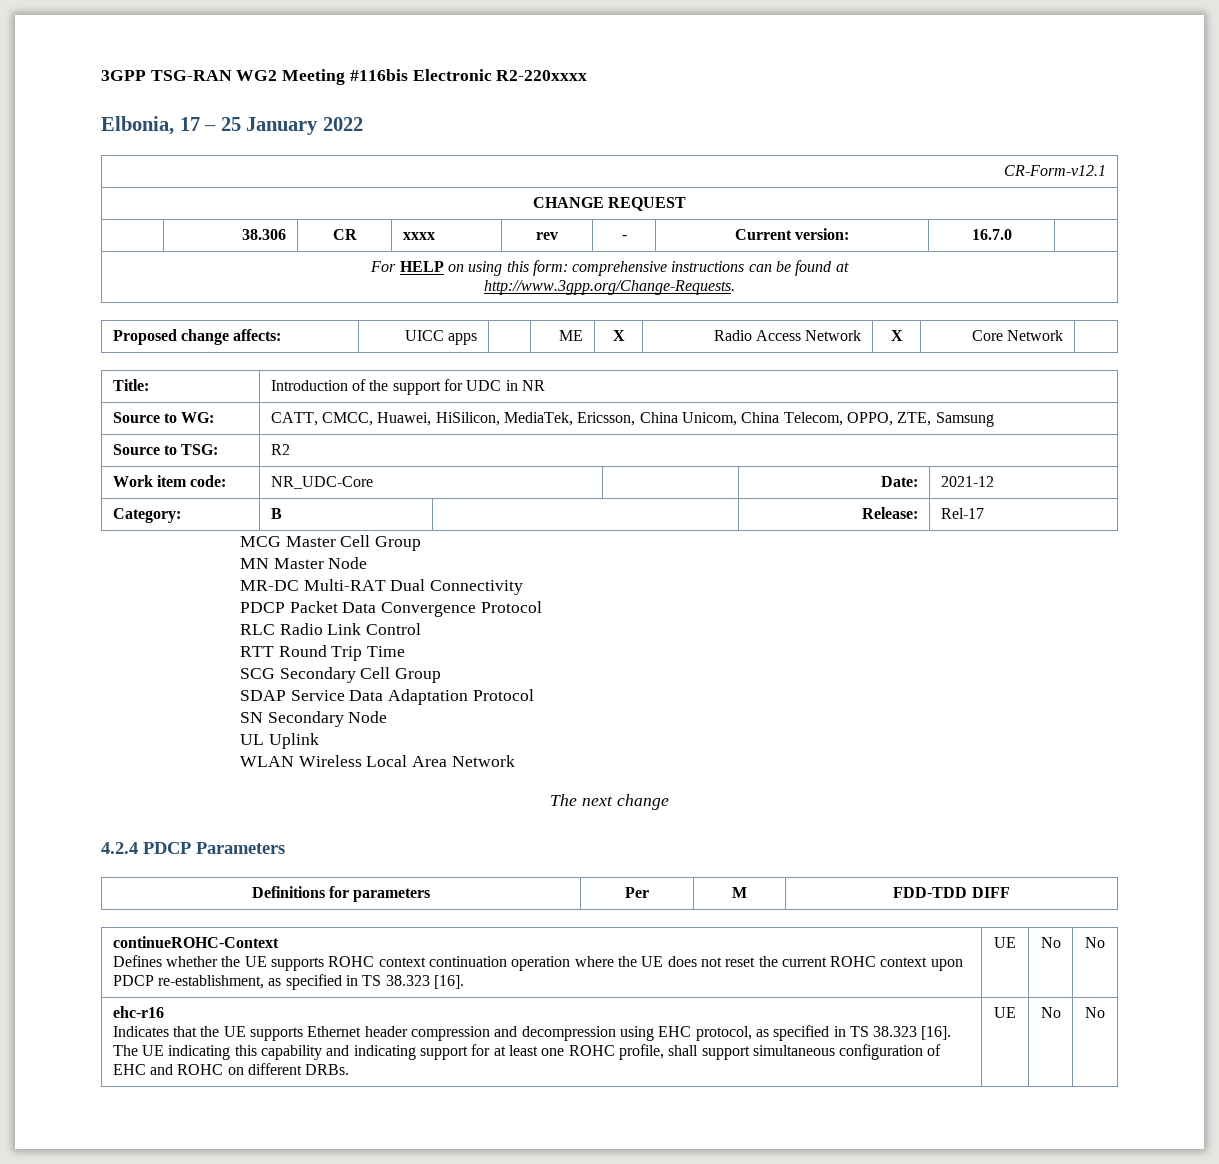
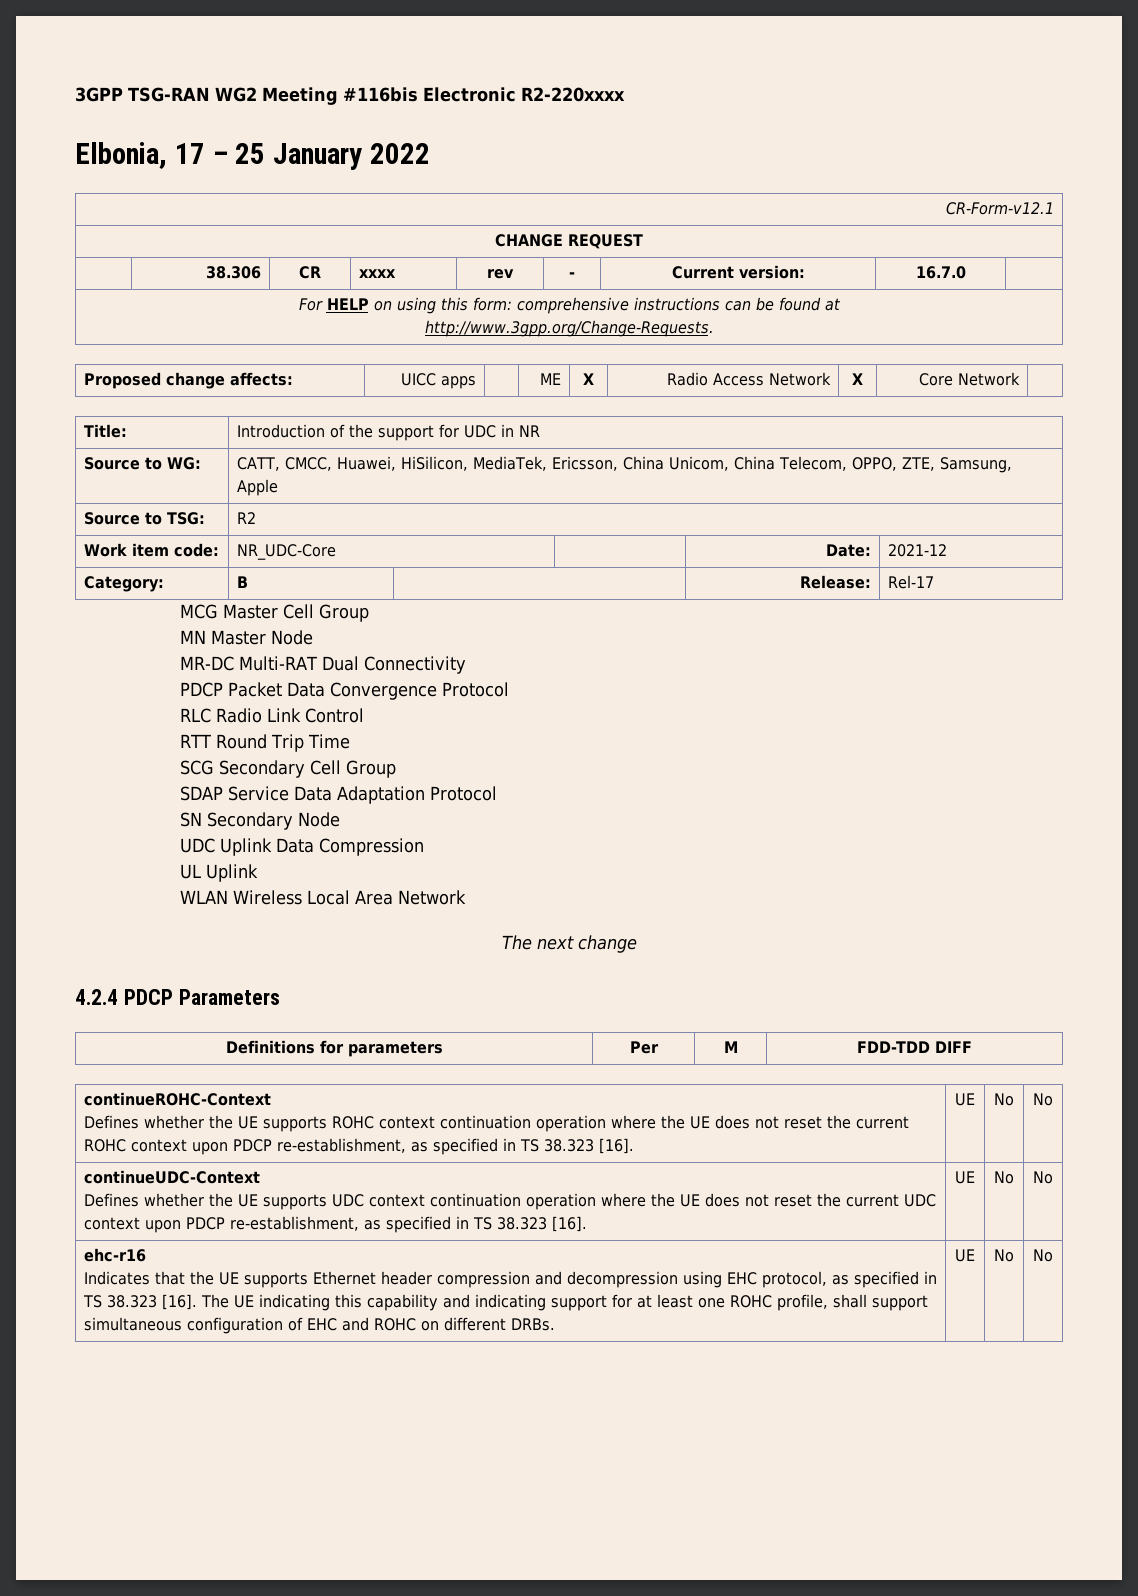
[935,412,994,427] Samsung -> [939,457,1012,473] [236,479,278,496] Samsung, Apple
(388, 717) none -> [180,838,425,856] // UDC Uplink Data Compression
(1105, 942) none -> [83,1170,260,1184] [83,1193,936,1210] [83,1216,587,1233] [955,1171,975,1184] [994,1171,1014,1184] [1033,1171,1053,1184] // continueUDC-Context // Defines whether the UE supports UDC context continuation operation where the UE does not reset the current UDC context upon PDCP re-establishment, as specified in TS 38.323 [16]. | UE | No | No

